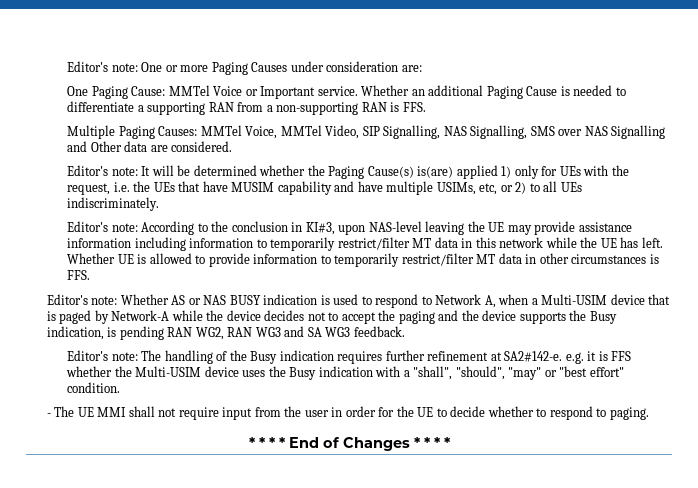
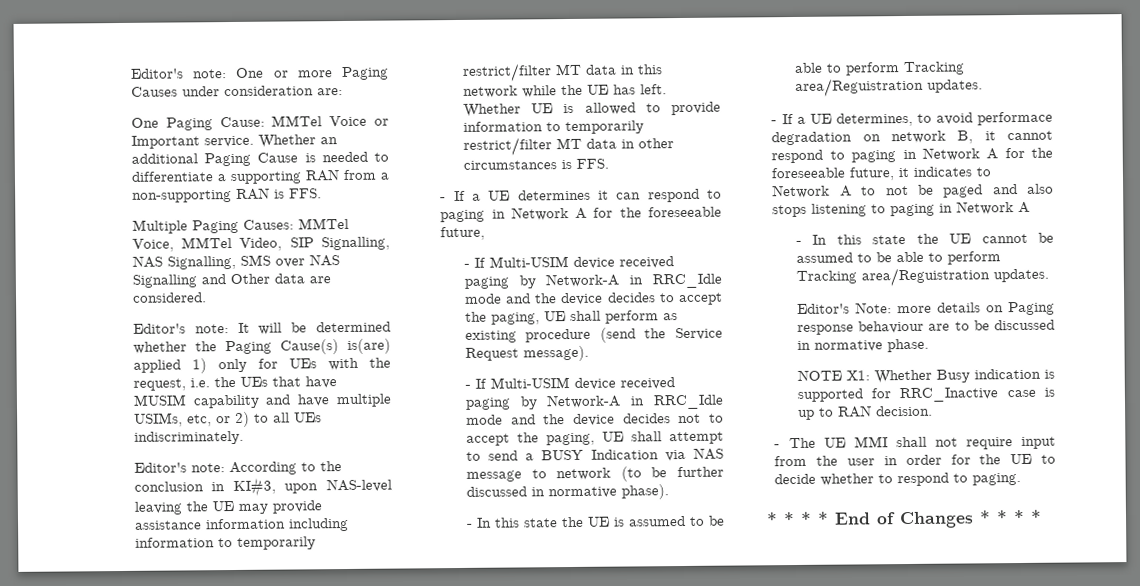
[46,294,671,308] [46,310,203,324] Editor's note: Whether AS or NAS BUSY indication is used to respond to Network A, when a Multi-USIM device that is paged by Network-A while -> [440,188,722,203] [440,206,722,223] [440,226,486,241] [463,256,674,269] [463,273,722,289] [464,292,723,306] [464,310,678,325] [464,327,723,343] [464,345,589,362] [464,377,675,390] [464,394,724,410] [465,414,536,425] - If a UE determines it can respond to paging in Network A for the foreseeable future, // - If Multi-USIM device received paging by Network-A in RRC_Idle mode and the device decides to accept the paging, UE shall perform as existing procedure (send the Service Request message). // - If Multi-USIM device received paging by Network-A in RRC_Idle mode and
[398,310,617,324] [46,326,405,340] [67,350,632,364] [66,366,624,380] [67,382,121,393] paging and the device supports the Busy indication, is pending RAN WG2, RAN WG3 and SA WG3 feedback. // Editor's note: The handling of the Busy indication requires further refinement at SA2#142-e. e.g. it is FFS whether the Multi-USIM device uses the Busy indication with a "shall", "should", "may" or "best effort" condition. -> [545,431,724,446] [465,447,724,462] [465,466,724,482] [465,484,669,500] [466,515,725,528] [793,61,965,76] [794,77,983,97] [771,111,1053,127] [771,130,1053,146] [771,147,1053,164] [771,166,992,181] [772,183,1054,199] [772,201,1031,218] [795,232,1054,245] [795,251,1001,265] [795,267,1049,287] [796,301,1055,316] [796,319,1055,335] [796,338,929,353] [796,368,1055,384] [796,387,1055,403] [797,405,933,420] paging, UE shall attempt to send a BUSY Indication via NAS message to network (to be further discussed in normative phase). // - In this state the UE is assumed to be able to perform Tracking area/Reguistration updates. // - If a UE determines, to avoid performace degradation on network B, it cannot respond to paging in Network A for the foreseeable future, it indicates to Network A to not be paged and also stops listening to paging in Network A // - In this state the UE cannot be assumed to be able to perform Tracking area/Reguistration updates. // Editor's Note: more details on Paging response behaviour are to be discussed in normative phase. // NOTE X1: Whether Busy indication is supported for RRC_Inactive case is up to RAN decision.

